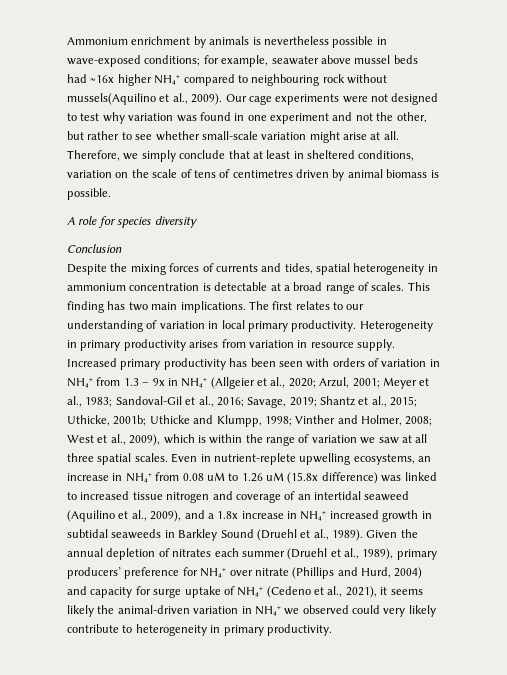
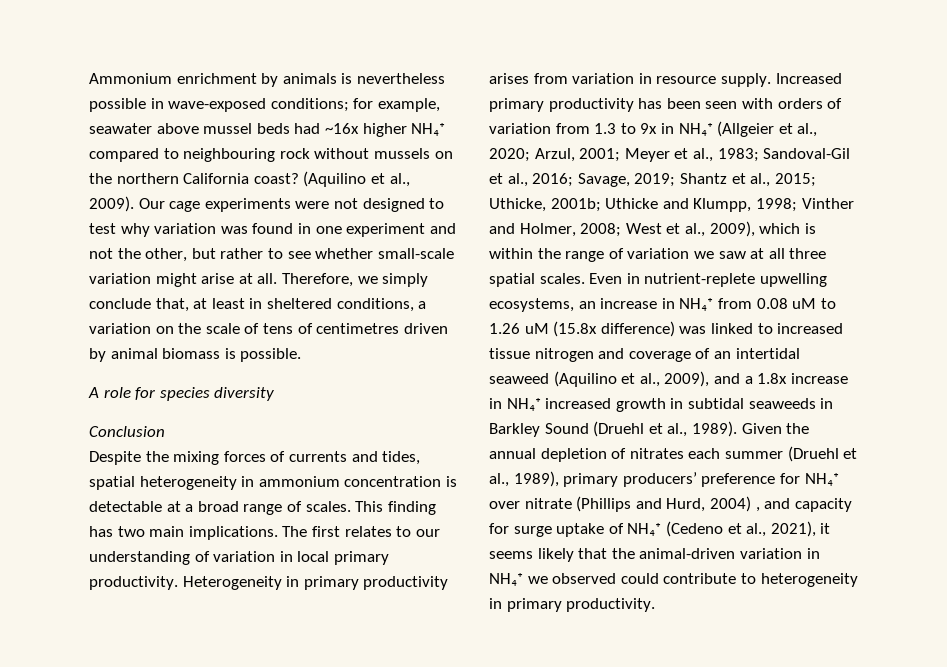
[67,93,156,105] mussels(Aquilino -> [373,148,453,159] [89,171,367,187] mussels on the northern California coast? (Aquilino
[228,150,250,159] that -> [155,298,189,312] that,
(415, 155) none -> [418,301,427,309] a
[429,359,440,367] [67,378,93,388] in NH₄⁺ -> (551, 128) none
[142,382,150,386] – -> [620,123,636,134] to
(423, 573) none -> [755,507,760,512] ,
(94, 611) none -> [578,548,608,559] that
[383,605,436,617] very likely -> (659, 578) none

